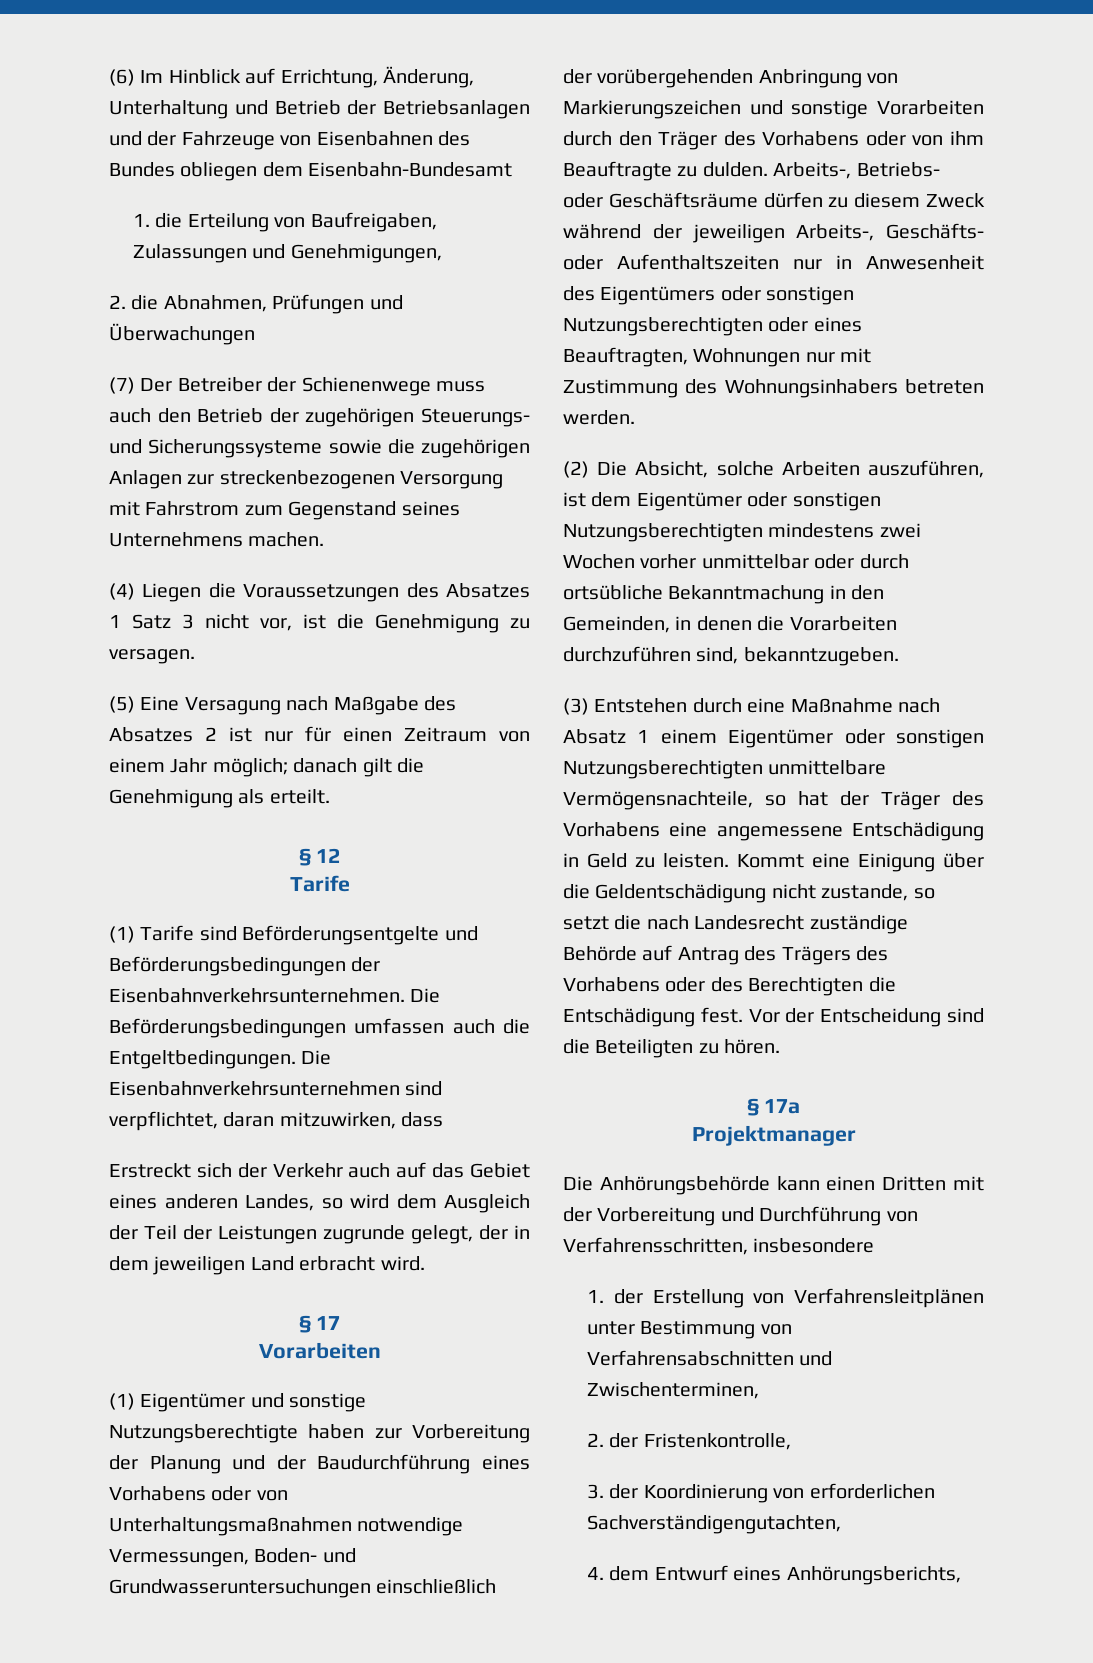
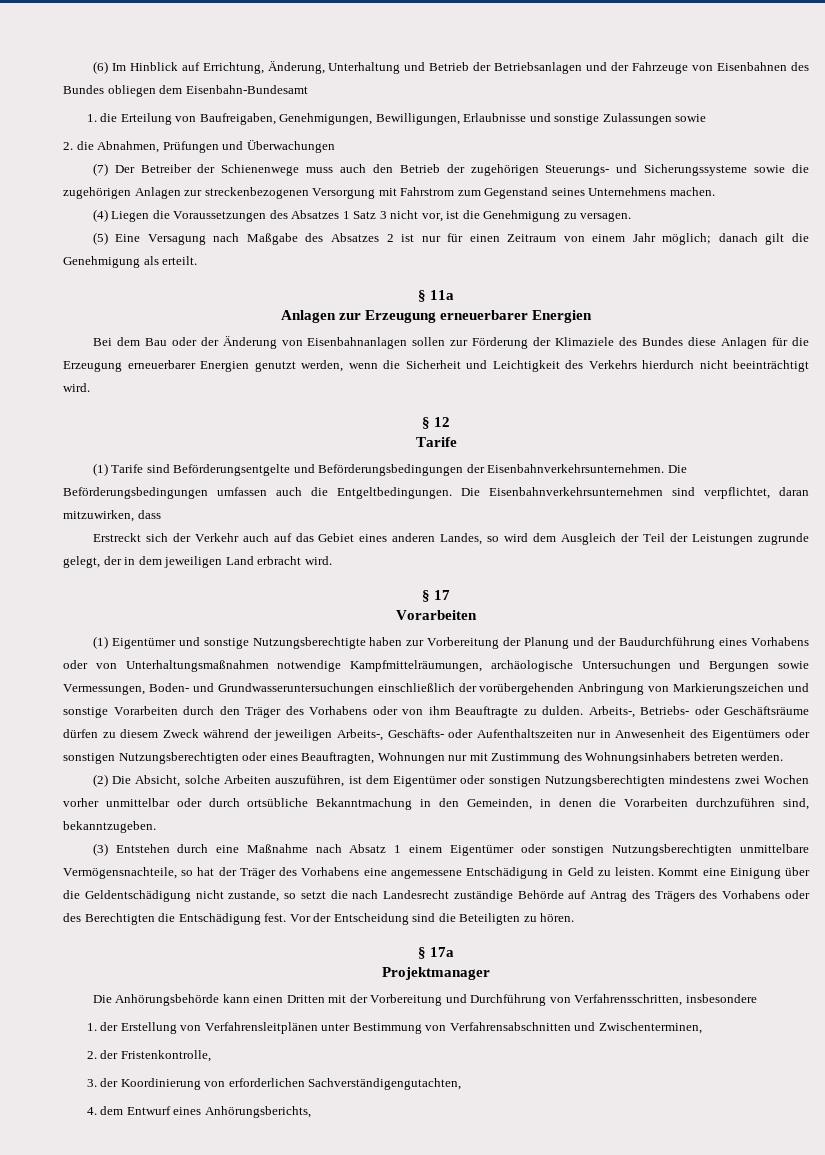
[133,244,442,263] Zulassungen und Genehmigungen, -> [279,113,707,125] Genehmigungen, Bewilligungen, Erlaubnisse und sonstige Zulassungen sowie
(330, 796) none -> [417,290,455,302] [280,310,593,323] [92,336,810,349] [63,360,809,372] [63,383,90,392] // § 11a // Anlagen zur Erzeugung erneuerbarer Energien // Bei dem Bau oder der Änderung von Eisenbahnanlagen sollen zur Förderung der Klimaziele des Bundes diese Anlagen für die Erzeugung erneuerbarer Energien genutzt werden, wenn die Sicherheit und Leichtigkeit des Verkehrs hierdurch nicht beeinträchtigt wird.
(464, 1526) none -> [350,660,810,672] Kampfmittelräumungen, archäologische Untersuchungen und Bergungen sowie

